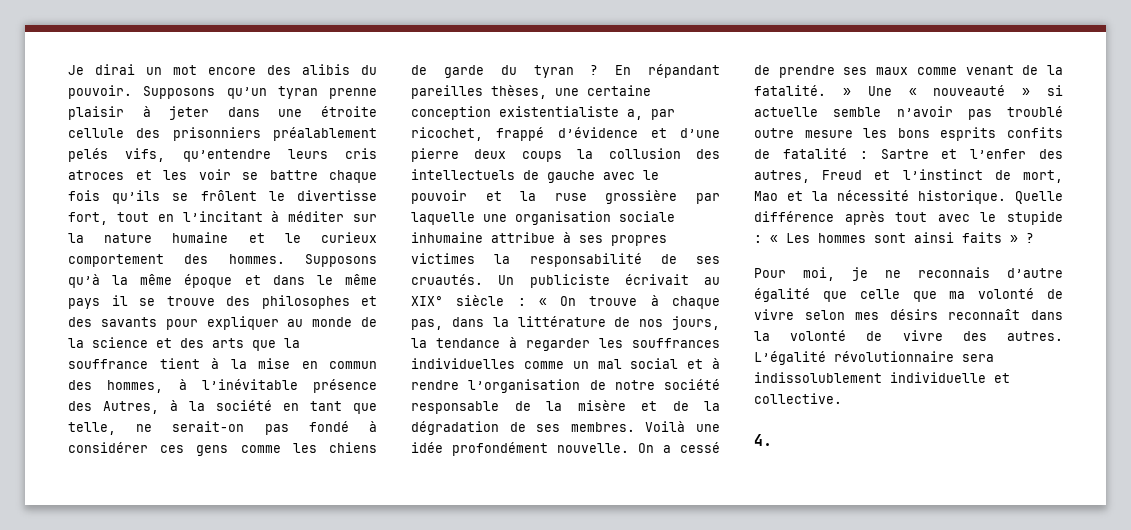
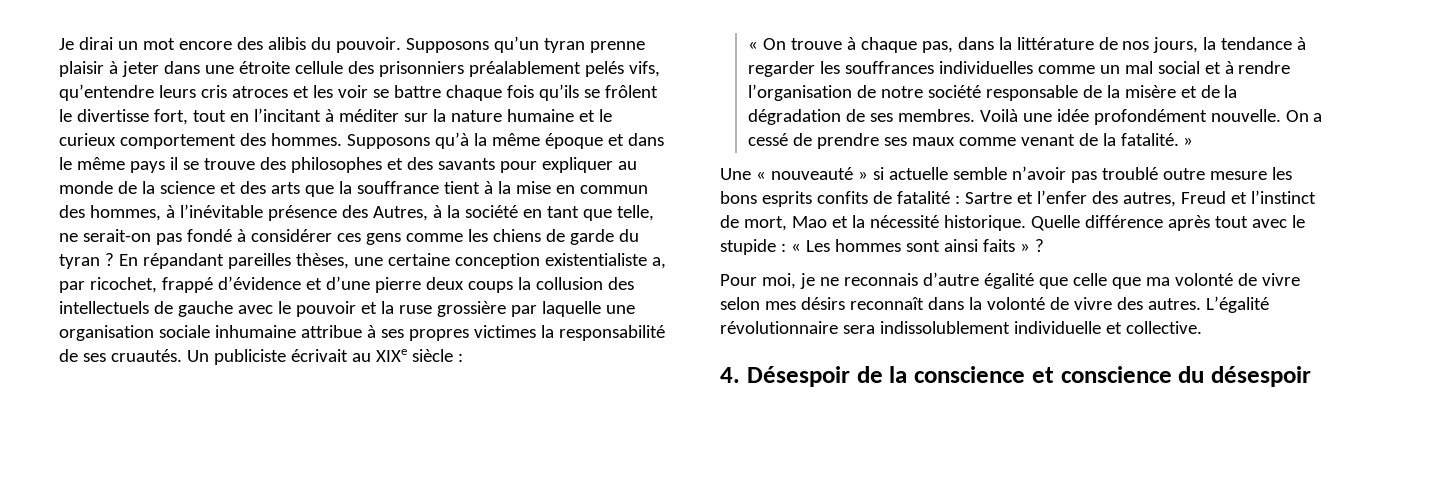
[411,296,443,306] XIX° -> [375,349,407,362] XIXe
(526, 302) none -> (463, 357) //
(851, 92) none -> (1194, 141) //
(772, 440) none -> [746,366,1311,387] Désespoir de la conscience et conscience du désespoir

